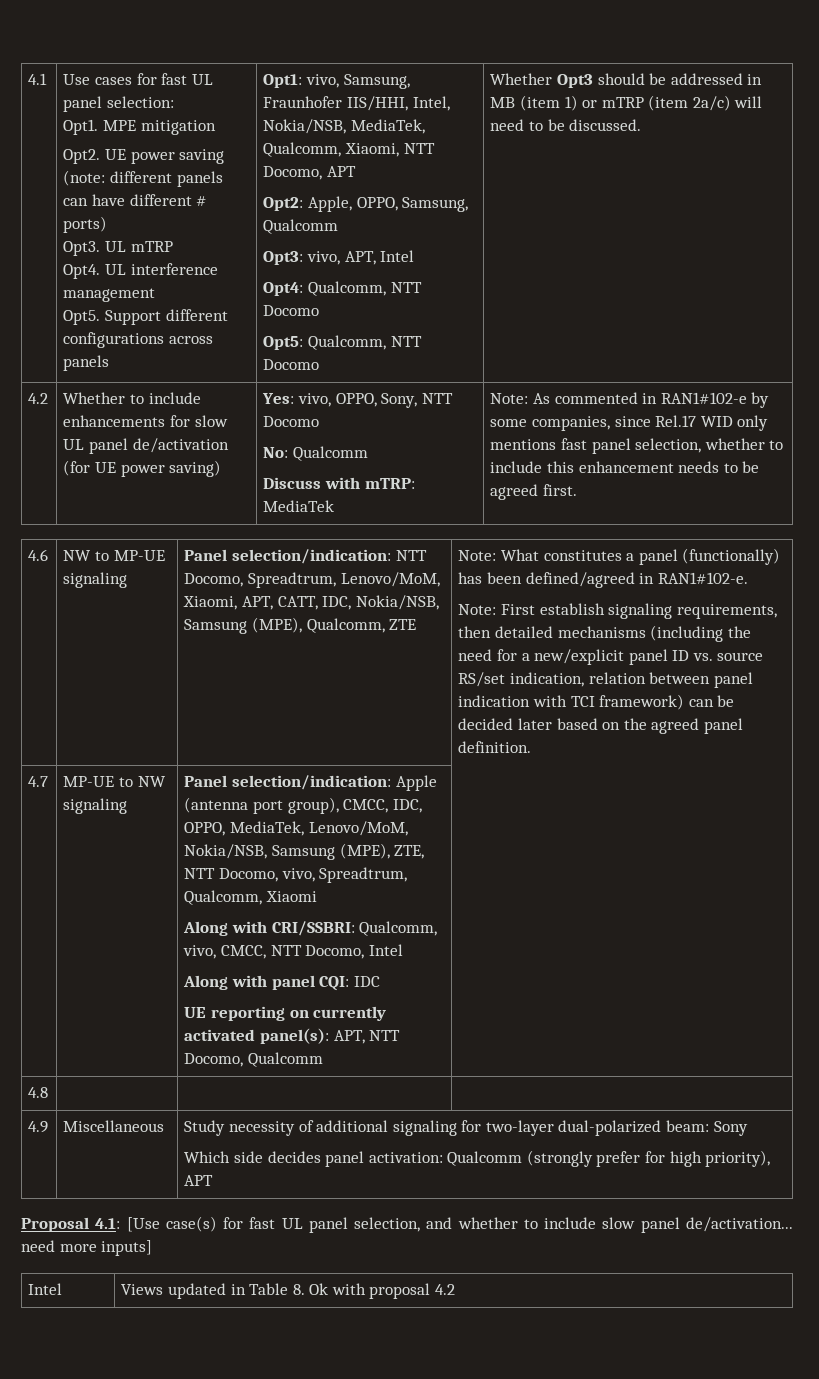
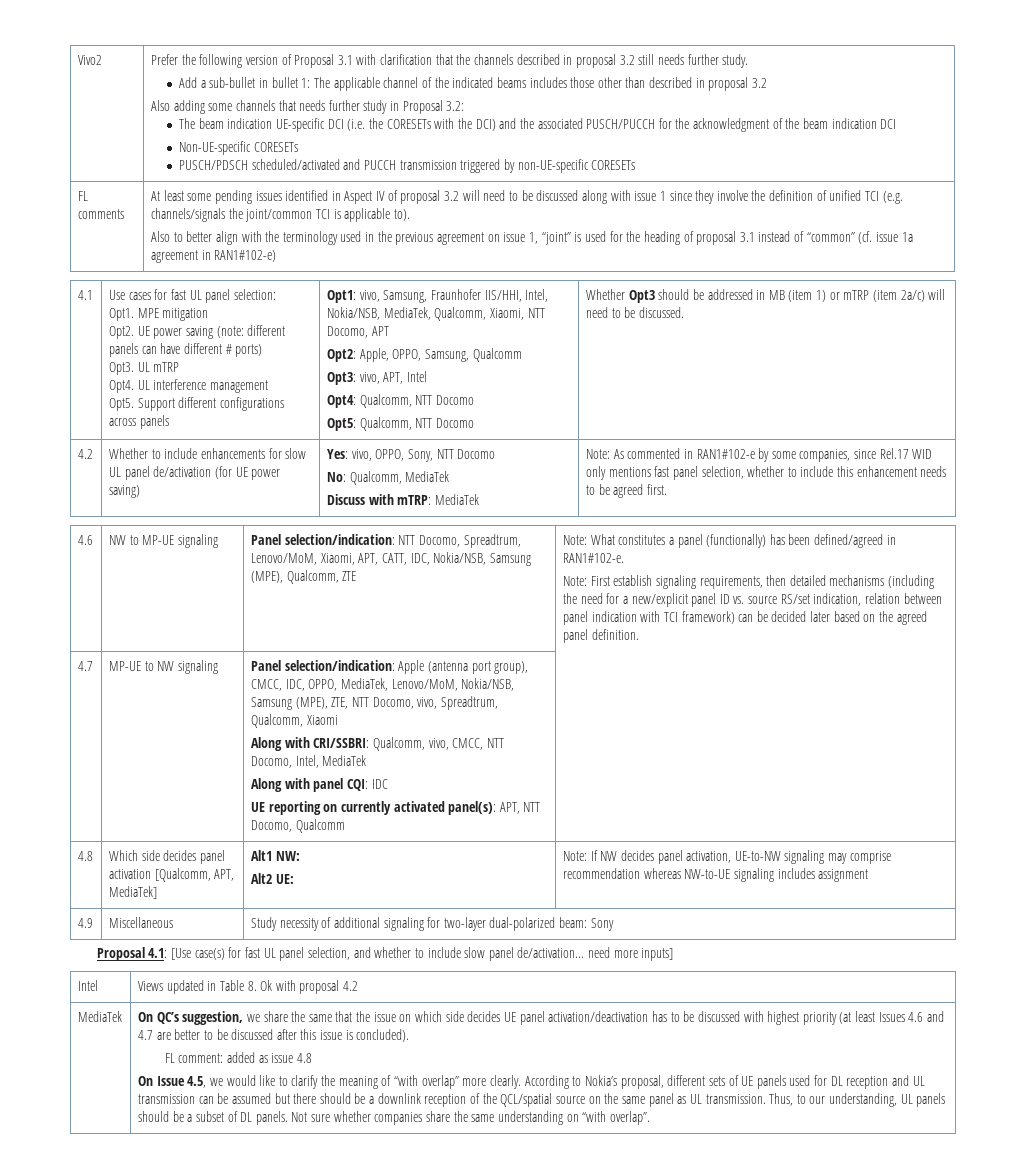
(28, 79) none -> [77,55,102,65] [150,54,749,68] [179,77,768,91] [150,100,465,114] [179,118,897,132] [179,141,298,155] [179,159,636,173] [77,191,88,201] [77,209,124,219] [150,190,903,204] [150,208,410,222] [150,231,913,245] [150,250,277,263] Vivo2 | Prefer the following version of Proposal 3.1 with clarification that the channels described in proposal 3.2 still needs further study. // Add a sub-bullet in bullet 1: The applicable channel of the indicated beams includes those other than described in proposal 3.2 // Also adding some channels that needs further study in Proposal 3.2: // The beam indication UE-specific DCI (i.e. the CORESETs with the DCI) and the associated PUSCH/PUCCH for the acknowledgment of the beam indication DCI // Non-UE-specific CORESETs // PUSCH/PDSCH scheduled/activated and PUCCH transmission triggered by non-UE-specific CORESETs // FL comments | At least some pending issues identified in Aspect IV of proposal 3.2 will need to be discussed along with issue 1 since they involve the definition of unified TCI (e.g. channels/signals the joint/common TCI is applicable to). // Also to better align with the terminology used in the previous agreement on issue 1, “joint” is used for the heading of proposal 3.1 instead of “common” (cf. issue 1a agreement in RAN1#102-e) //
[292,446,368,461] Qualcomm -> [349,471,450,485] Qualcomm, MediaTek
[368,944,403,956] Intel -> [295,755,367,768] Intel, MediaTek
(49, 1092) | | -> [108,850,225,864] [108,868,235,882] [108,886,157,899] [250,850,300,861] [250,873,294,884] [562,850,891,864] [562,868,869,882] Which side decides panel activation [Qualcomm, APT, MediaTek] | Alt1 NW: // Alt2 UE: | Note: If NW decides panel activation, UE-to-NW signaling may comprise recommendation whereas NW-to-UE signaling includes assignment
[184,1150,771,1167] [184,1175,214,1186] // Which side decides panel activation: Qualcomm (strongly prefer for high priority), APT -> (614, 924) none
(456, 1289) none -> [77,1011,122,1022] [137,1011,945,1025] [137,1029,410,1042] [164,1052,312,1063] [137,1075,925,1089] [137,1093,946,1107] [137,1111,650,1125] // MediaTek | On QC’s suggestion, we share the same that the issue on which side decides UE panel activation/deactivation has to be discussed with highest priority (at least Issues 4.6 and 4.7 are better to be discussed after this issue is concluded). // FL comment: added as issue 4.8 // On Issue 4.5, we would like to clarify the meaning of “with overlap” more clearly. According to Nokia’s proposal, different sets of UE panels used for DL reception and UL transmission can be assumed but there should be a downlink reception of the QCL/spatial source on the same panel as UL transmission. Thus, to our understanding, UL panels should be a subset of DL panels. Not sure whether companies share the same understanding on “with overlap”.

